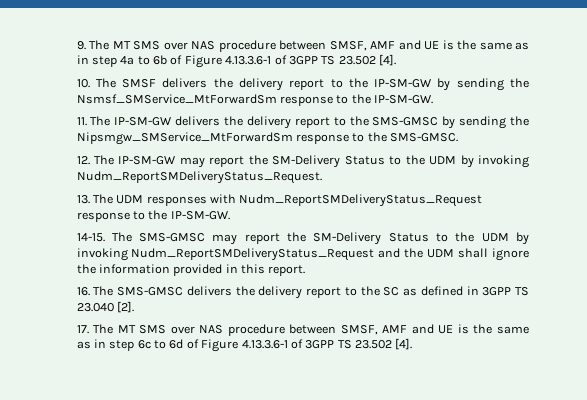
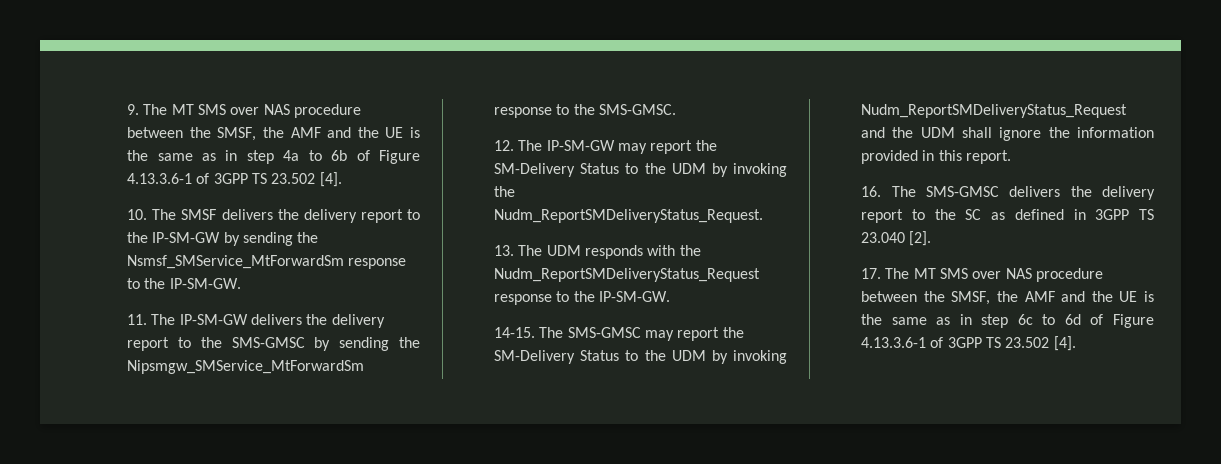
[329,40,421,51] SMSF, AMF and -> [189,127,379,141] the SMSF, the AMF and the
(530, 161) none -> [494,186,516,197] the
[146,194,237,206] responses with -> [585,245,701,259] responds with the
[340,324,434,335] SMSF, AMF and -> [923,291,1113,305] the SMSF, the AMF and the

